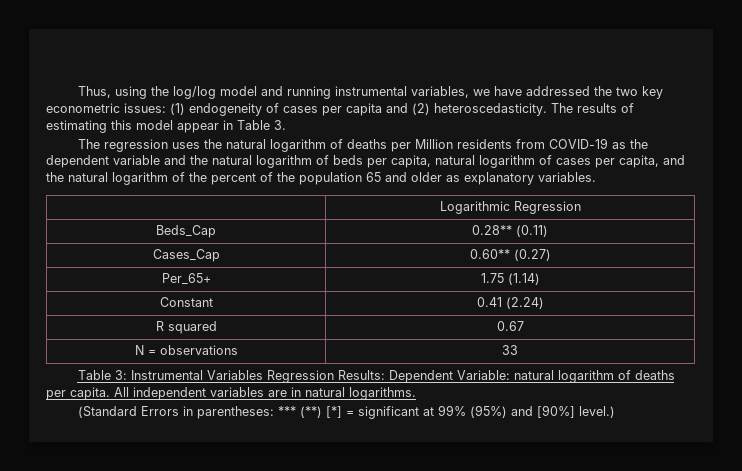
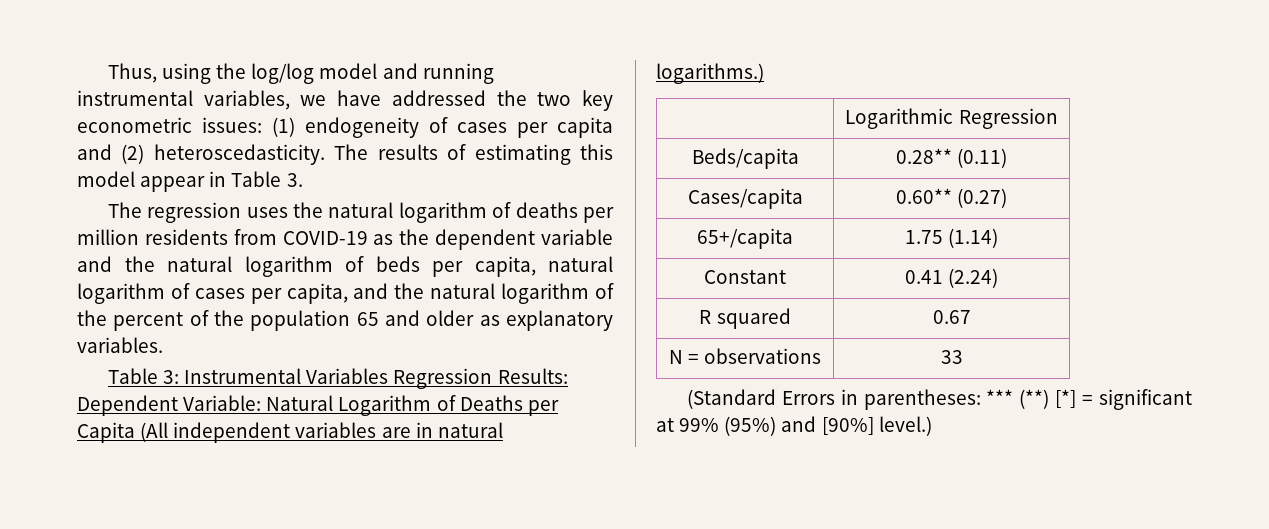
[414,139,453,149] Million -> [77,229,139,245] million
(596, 177) none -> [107,368,568,389] [77,395,559,416] [77,422,503,443] [656,63,764,84] // Table 3: Instrumental Variables Regression Results: Dependent Variable: Natural Logarithm of Deaths per Capita (All independent variables are in natural logarithms.)
[156,225,216,238] Beds_Cap -> [691,148,799,169] Beds/capita
[152,249,220,262] Cases_Cap -> [687,188,803,209] Cases/capita
[161,273,211,285] Per_65+ -> [697,228,793,249] 65+/capita
[77,370,675,383] [46,387,416,400] // Table 3: Instrumental Variables Regression Results: Dependent Variable: natural logarithm of deaths per capita. All independent variables are in natural logarithms. -> (963, 357) none

